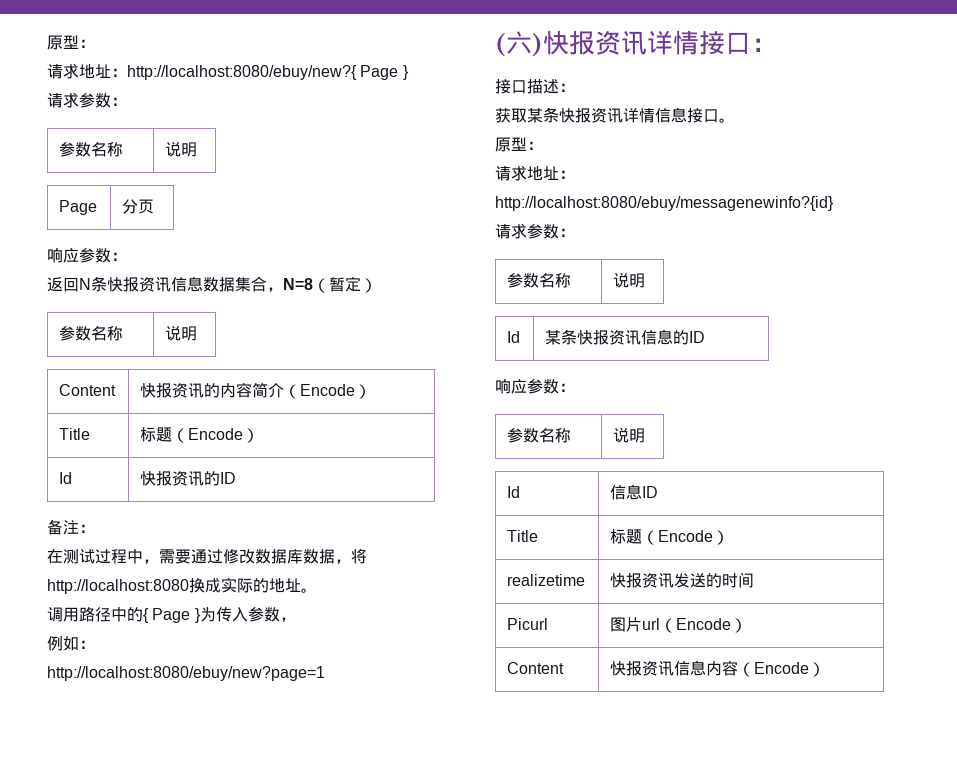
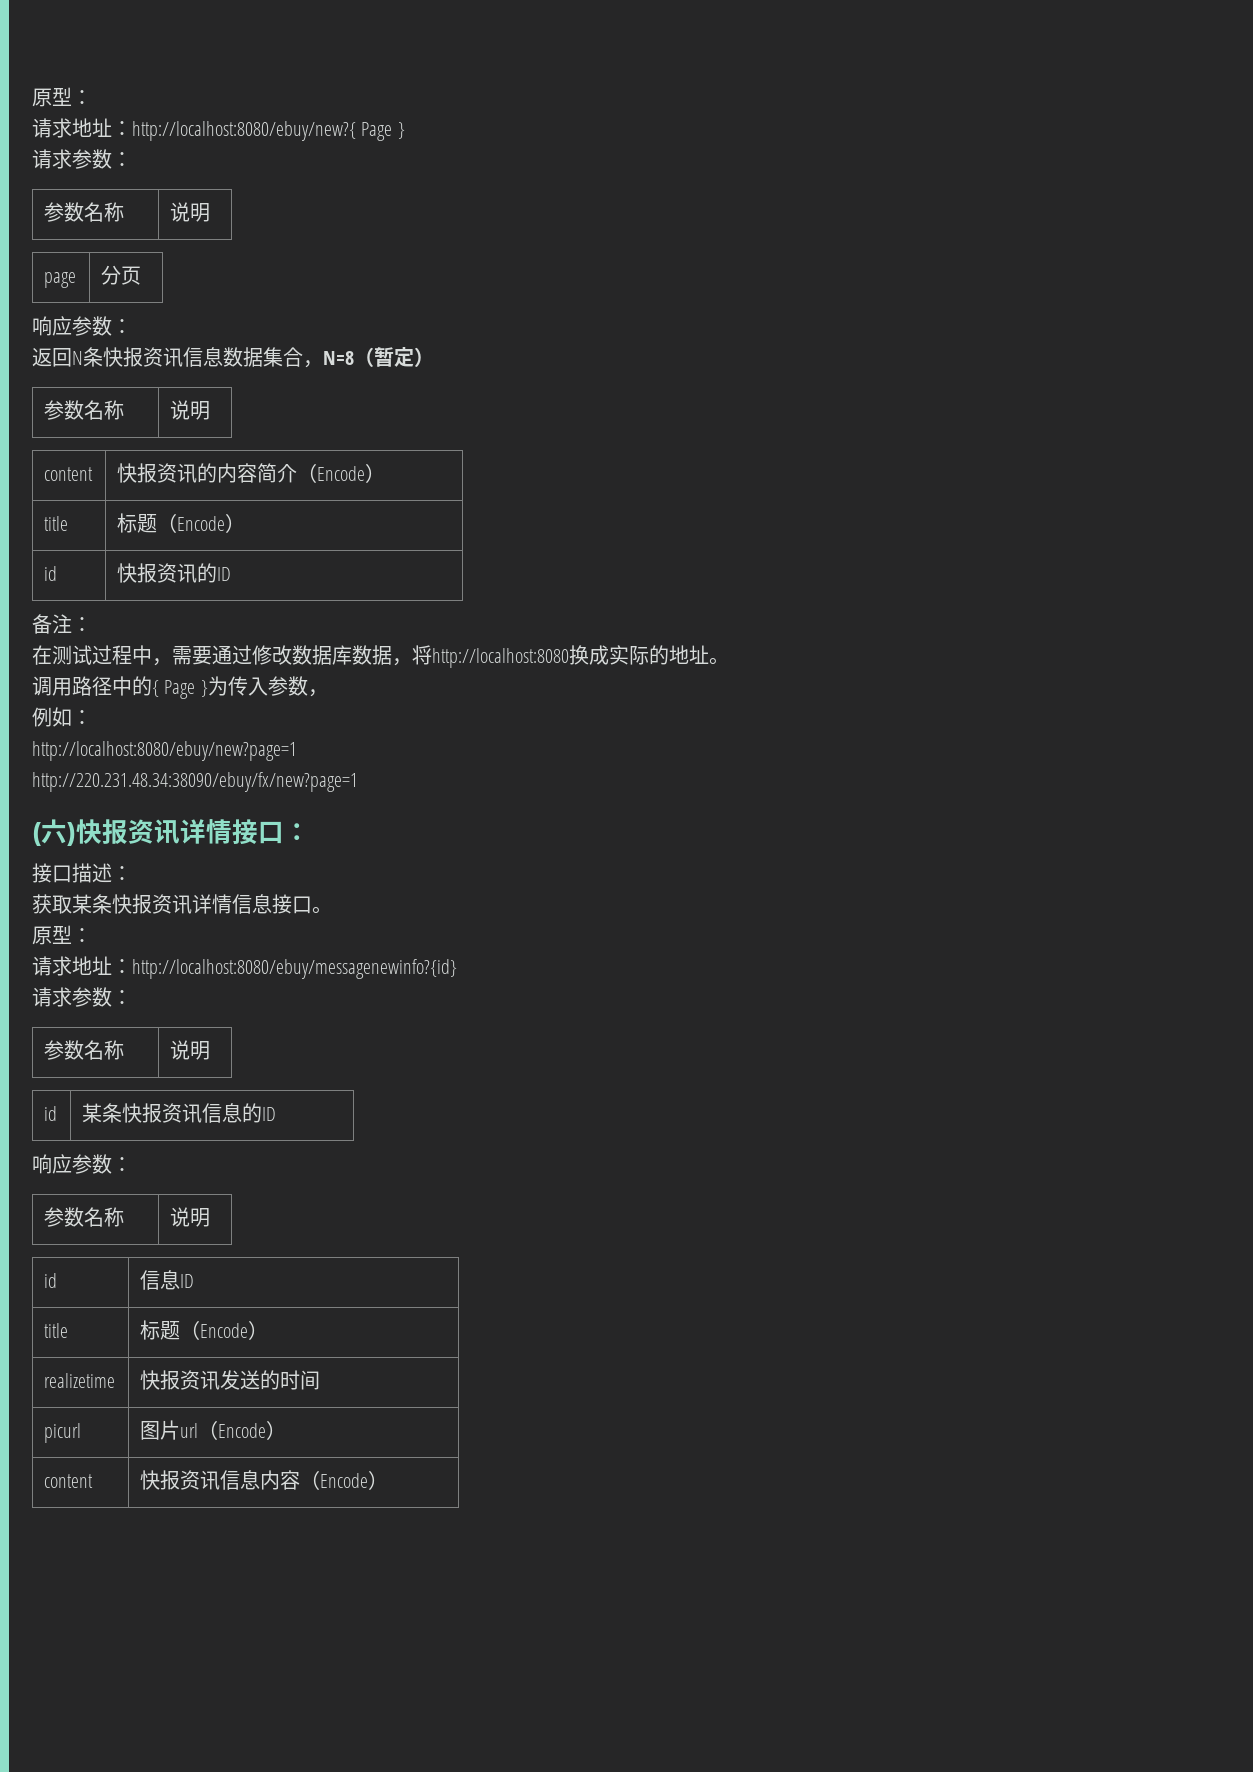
[59,200,98,215] Page -> [44,272,77,288] page
[59,384,117,396] Content -> [44,467,94,481] content
[59,428,91,440] [140,427,260,443] [59,472,73,484] Title | 标题（Encode） // Id -> [44,516,69,531] [117,513,246,533] [44,566,58,581] title | 标题（Encode） // id
(325, 673) none -> [32,772,358,792] // http://220.231.48.34:38090/ebuy/fx/new?page=1
[507,331,521,343] Id -> [44,1106,58,1121] id
[507,486,521,498] Id -> [44,1273,58,1288] id
[507,530,539,542] Title -> [44,1323,69,1338] title
[507,618,549,630] Picurl -> [44,1423,82,1443] picurl
[507,662,565,674] Content -> [44,1474,94,1488] content

